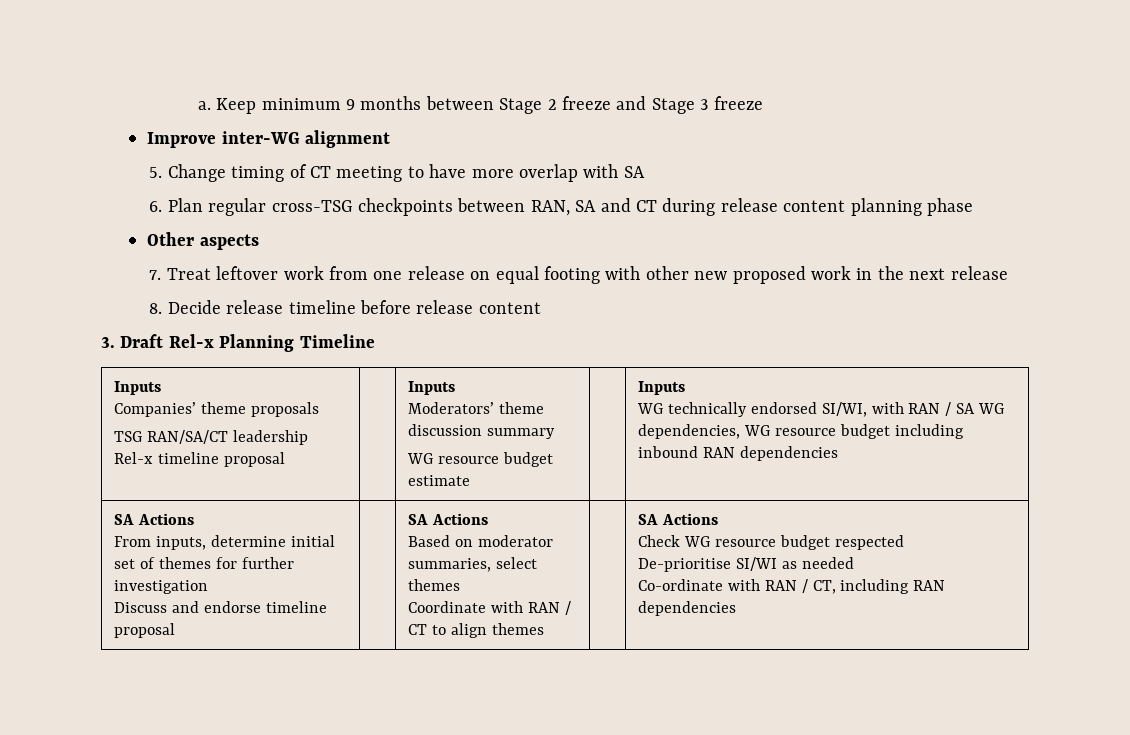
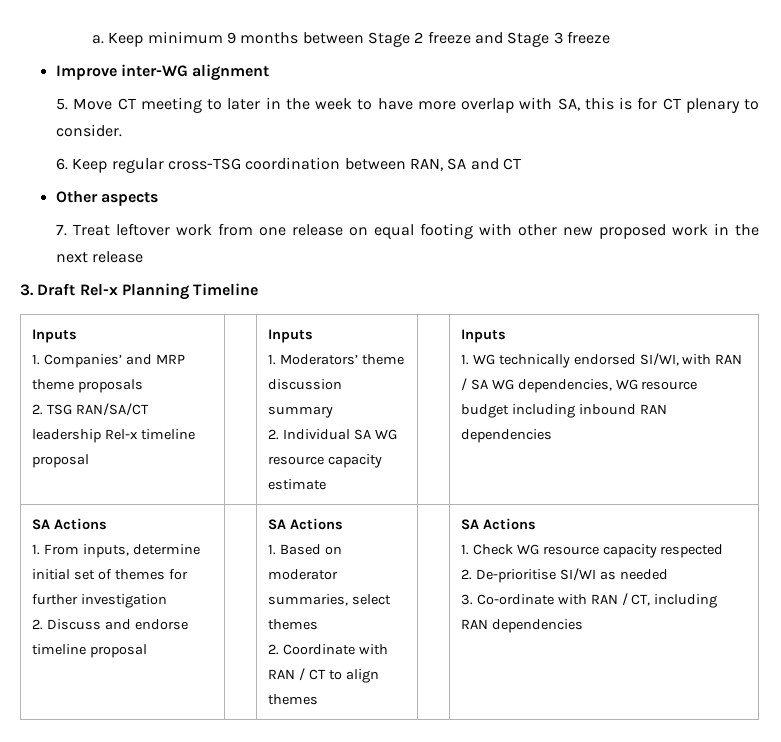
[167,164,645,182] Change timing of CT meeting to have more overlap with SA -> [73,97,759,113] [56,124,123,137] Move CT meeting to later in the week to have more overlap with SA, this is for CT plenary to consider.
[167,198,203,212] Plan -> [72,158,108,173] Keep
[358,198,454,216] checkpoints -> [245,157,341,170] coordination
[662,198,974,216] during release content planning phase -> (521, 164) none
[149,300,541,314] // 8. Decide release timeline before release content -> (144, 257) none
[114,402,197,417] Companies’ -> [31,354,185,368] 1. Companies’ and MRP
(319, 409) none -> [31,404,43,415] 2.
(456, 388) none -> [267,354,276,365] 1.
[407,452,553,467] WG resource budget -> [267,429,397,440] [267,454,382,468] 2. Individual SA WG resource capacity
(686, 388) none -> [460,354,469,365] 1.
(194, 519) none -> [31,544,40,555] 1.
(209, 587) none -> [31,619,43,630] 2.
(488, 519) none -> [267,544,276,555] 1.
(461, 585) none -> [267,644,279,655] 2.
(718, 519) none -> [460,544,469,555] 1.
[779,535,830,550] budget -> [602,544,657,558] capacity
(904, 542) none -> [460,569,472,580] 2.
(854, 563) none -> [460,594,473,605] 3.

